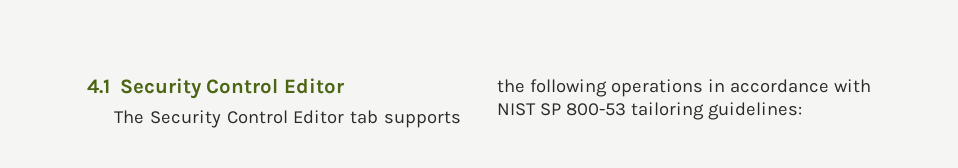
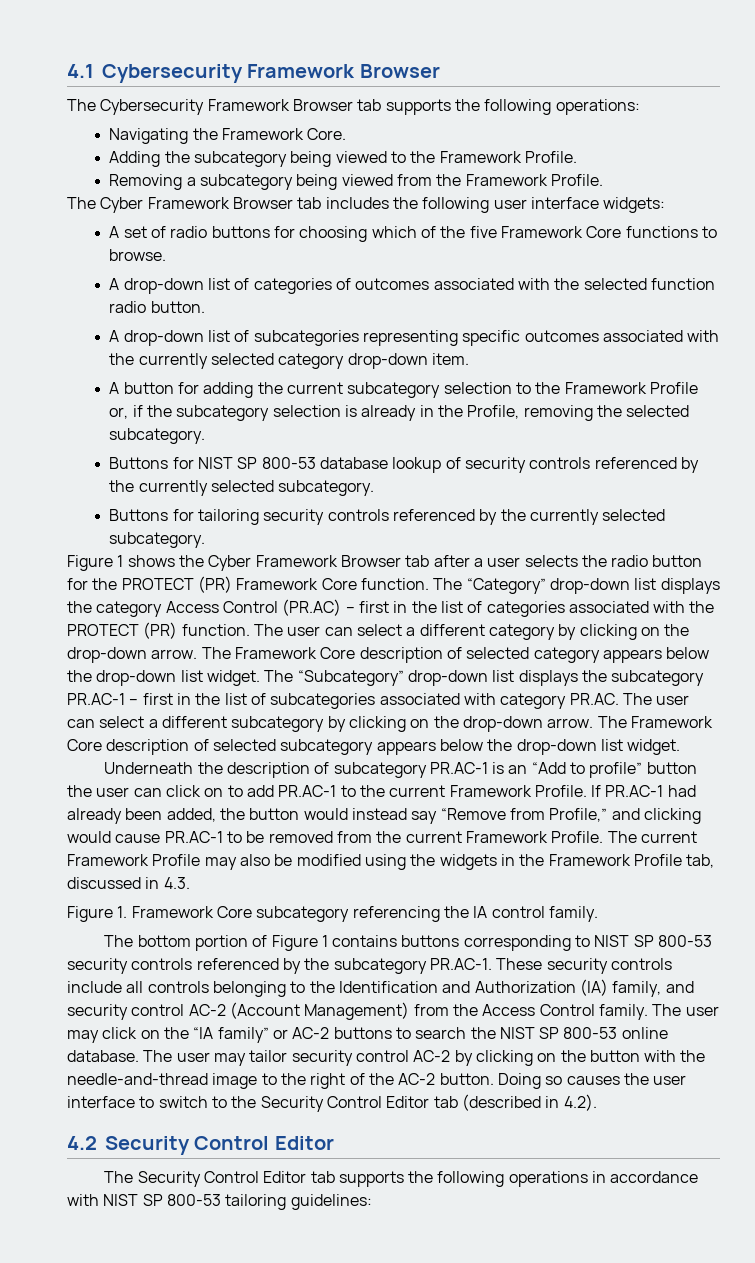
(110, 86) none -> [102,64,440,83] [67,99,640,115] [109,128,347,144] [109,151,577,167] [109,174,603,190] [67,197,666,213] [109,226,717,242] [109,249,167,261] [109,278,715,294] [109,301,205,313] [109,330,720,346] [109,353,469,369] [109,382,698,398] [109,405,690,421] [109,428,206,444] [109,457,699,473] [109,480,375,496] [109,509,666,525] [109,532,206,548] [67,555,703,571] [67,576,720,594] [67,599,715,617] [67,622,690,640] [67,647,710,663] [67,670,705,686] [67,693,690,709] [67,716,713,732] [67,739,681,755] [104,762,697,778] [67,785,696,797] [67,808,701,824] [67,831,697,843] [67,854,715,870] [67,877,190,889] [67,906,598,922] [104,935,713,951] [67,958,672,974] [67,979,694,997] [67,1002,719,1020] [67,1027,668,1043] [67,1050,706,1066] [67,1073,687,1089] [67,1094,597,1112] [67,1136,97,1150] Cybersecurity Framework Browser // The Cybersecurity Framework Browser tab supports the following operations: // Navigating the Framework Core. // Adding the subcategory being viewed to the Framework Profile. // Removing a subcategory being viewed from the Framework Profile. // The Cyber Framework Browser tab includes the following user interface widgets: // A set of radio buttons for choosing which of the five Framework Core functions to browse. // A drop-down list of categories of outcomes associated with the selected function radio button. // A drop-down list of subcategories representing specific outcomes associated with the currently selected category drop-down item. // A button for adding the current subcategory selection to the Framework Profile or, if the subcategory selection is already in the Profile, removing the selected subcategory. // Buttons for NIST SP 800-53 database lookup of security controls referenced by the currently selected subcategory. // Buttons for tailoring security controls referenced by the currently selected subcategory. // Figure 1 shows the Cyber Framework Browser tab after a user selects the radio button for the PROTECT (PR) Framework Core function. The “Category” drop-down list displays the category Access Control (PR.AC) – first in the list of categories associated with the PROTECT (PR) function. The user can select a different category by clicking on the drop-down arrow. The Framework Core description of selected category appears below the drop-down list widget. The “Subcategory” drop-down list displays the subcategory PR.AC-1 – first in the list of subcategories associated with category PR.AC. The user can select a different subcategory by clicking on the drop-down arrow. The Framework Core description of selected subcategory appears below the drop-down list widget. // Underneath the description of subcategory PR.AC-1 is an “Add to profile” button the user can click on to add PR.AC-1 to the current Framework Profile. If PR.AC-1 had already been added, the button would instead say “Remove from Profile,” and clicking would cause PR.AC-1 to be removed from the current Framework Profile. The current Framework Profile may also be modified using the widgets in the Framework Profile tab, discussed in 4.3. // Figure 1. Framework Core subcategory referencing the IA control family. // The bottom portion of Figure 1 contains buttons corresponding to NIST SP 800-53 security controls referenced by the subcategory PR.AC-1. These security controls include all controls belonging to the Identification and Authorization (IA) family, and security control AC-2 (Account Management) from the Access Control family. The user may click on the “IA family” or AC-2 buttons to search the NIST SP 800-53 online database. The user may tailor security control AC-2 by clicking on the button with the needle-and-thread image to the right of the AC-2 button. Doing so causes the user interface to switch to the Security Control Editor tab (described in 4.2). // 4.2

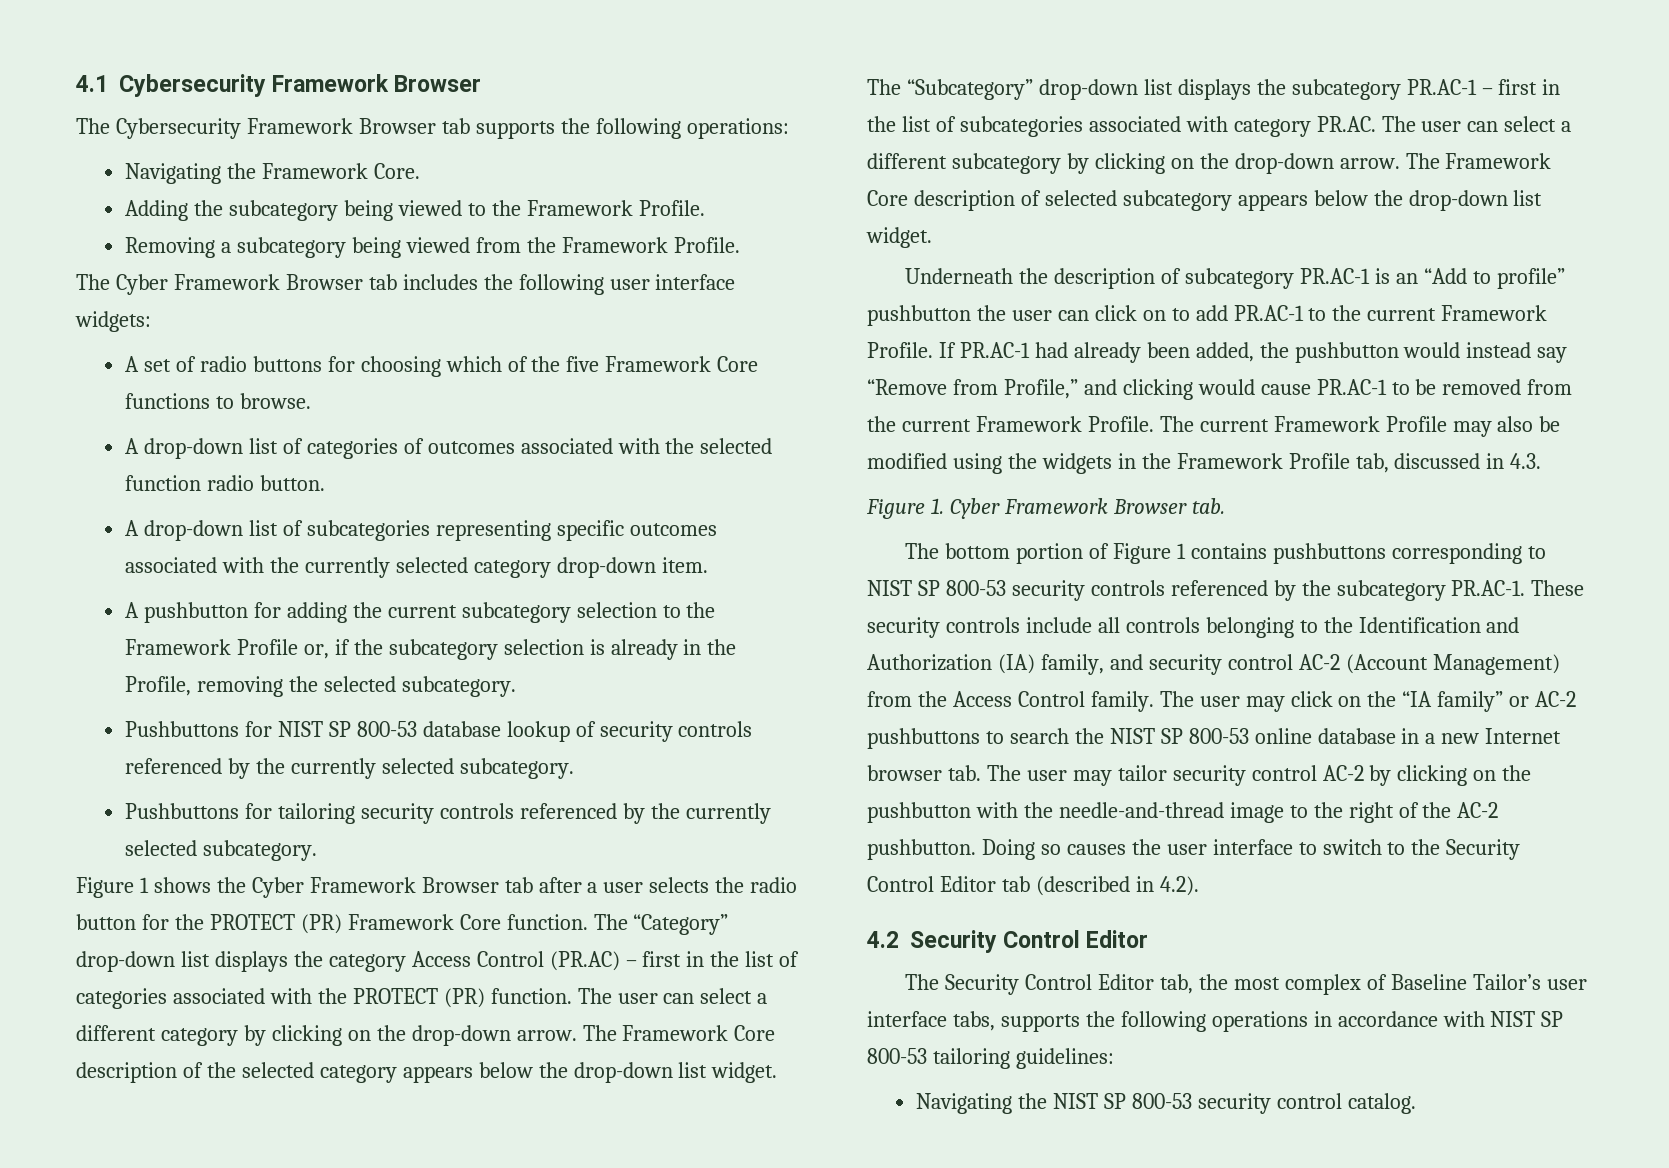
[123,382,174,394] button -> [143,602,248,623] pushbutton
[109,457,169,469] Buttons -> [125,721,240,737] Pushbuttons
[109,509,169,521] Buttons -> [125,803,240,819] Pushbuttons
(462, 653) none -> [206,1062,236,1078] the
[646,762,697,774] button -> [867,305,971,326] pushbutton
[249,808,300,820] button -> [1294,342,1399,363] pushbutton
[131,906,598,922] Framework Core subcategory referencing the IA control family. -> [949,498,1225,519] Cyber Framework Browser tab.
[401,935,460,947] buttons -> [1272,543,1386,564] pushbuttons
[333,1027,392,1039] buttons -> [867,728,980,749] pushbuttons
[67,1050,139,1062] database. -> [1317,728,1562,744] [867,765,981,781] database in a new Internet browser tab.
[589,1050,640,1062] button -> [867,802,971,823] pushbutton
[439,1073,494,1085] button. -> [867,839,976,860] pushbutton.
[310,1171,335,1183] tab -> [1160,974,1587,995] [867,1011,995,1031] tab, the most complex of Baseline Tailor’s user interface tabs,
(372, 1202) none -> [916,1093,1416,1114] // Navigating the NIST SP 800-53 security control catalog.

